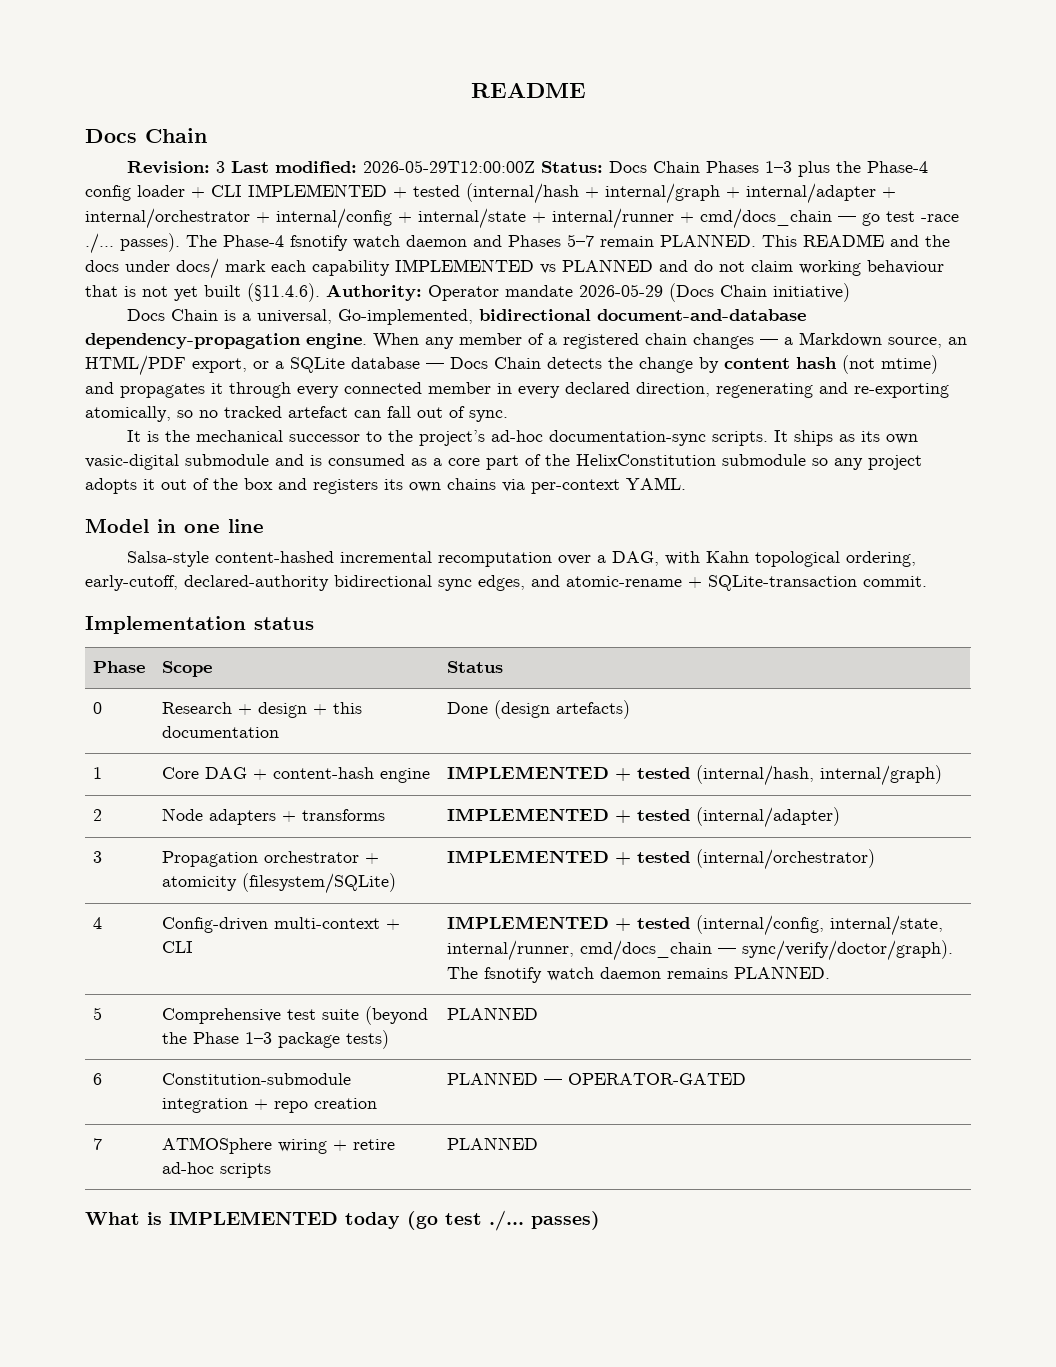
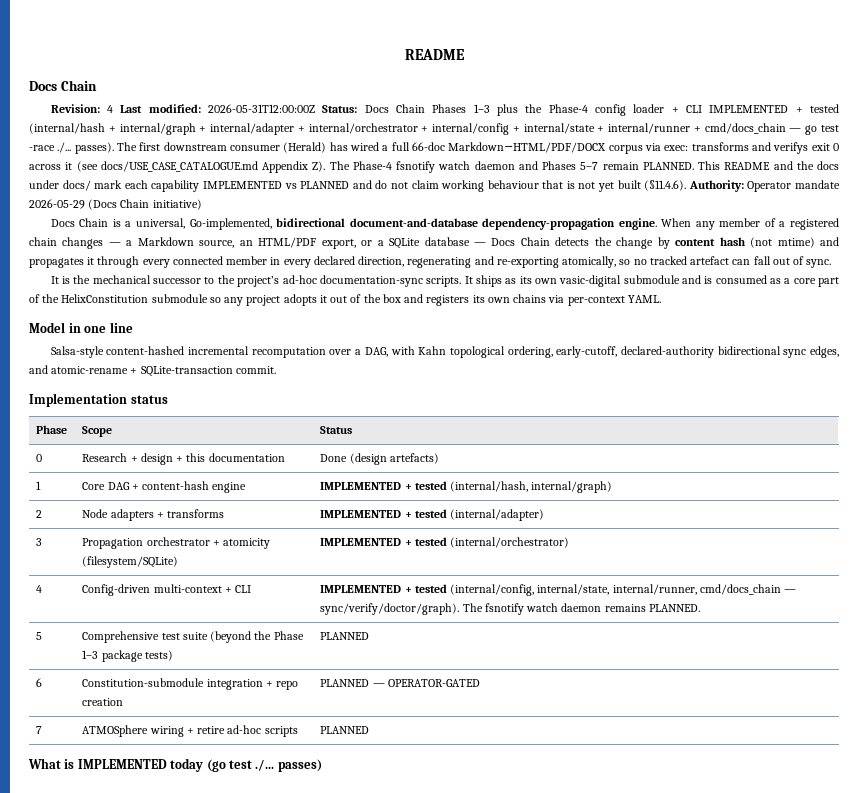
[216,161,226,173] 3 -> [107,105,114,113] 4
[363,160,536,173] 2026-05-29T12:00:00Z -> [208,104,316,113] 2026-05-31T12:00:00Z
(217, 241) none -> [139,142,840,154] [29,161,350,173] first downstream consumer (Herald) has wired a full 66-doc Markdown→HTML/PDF/DOCX corpus via exec: transforms and verifys exit 0 across it (see docs/USE_CASE_CATALOGUE.md Appendix Z). The

